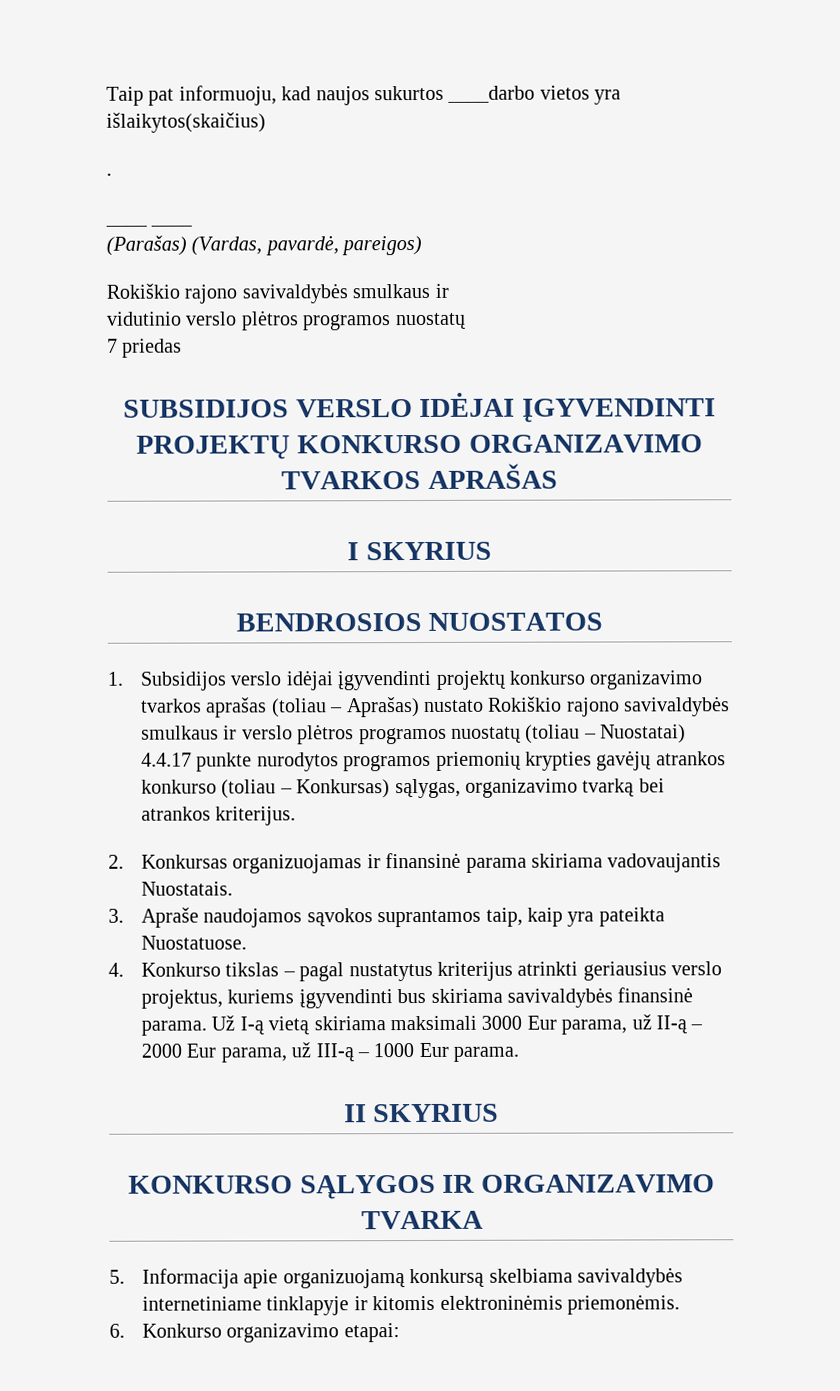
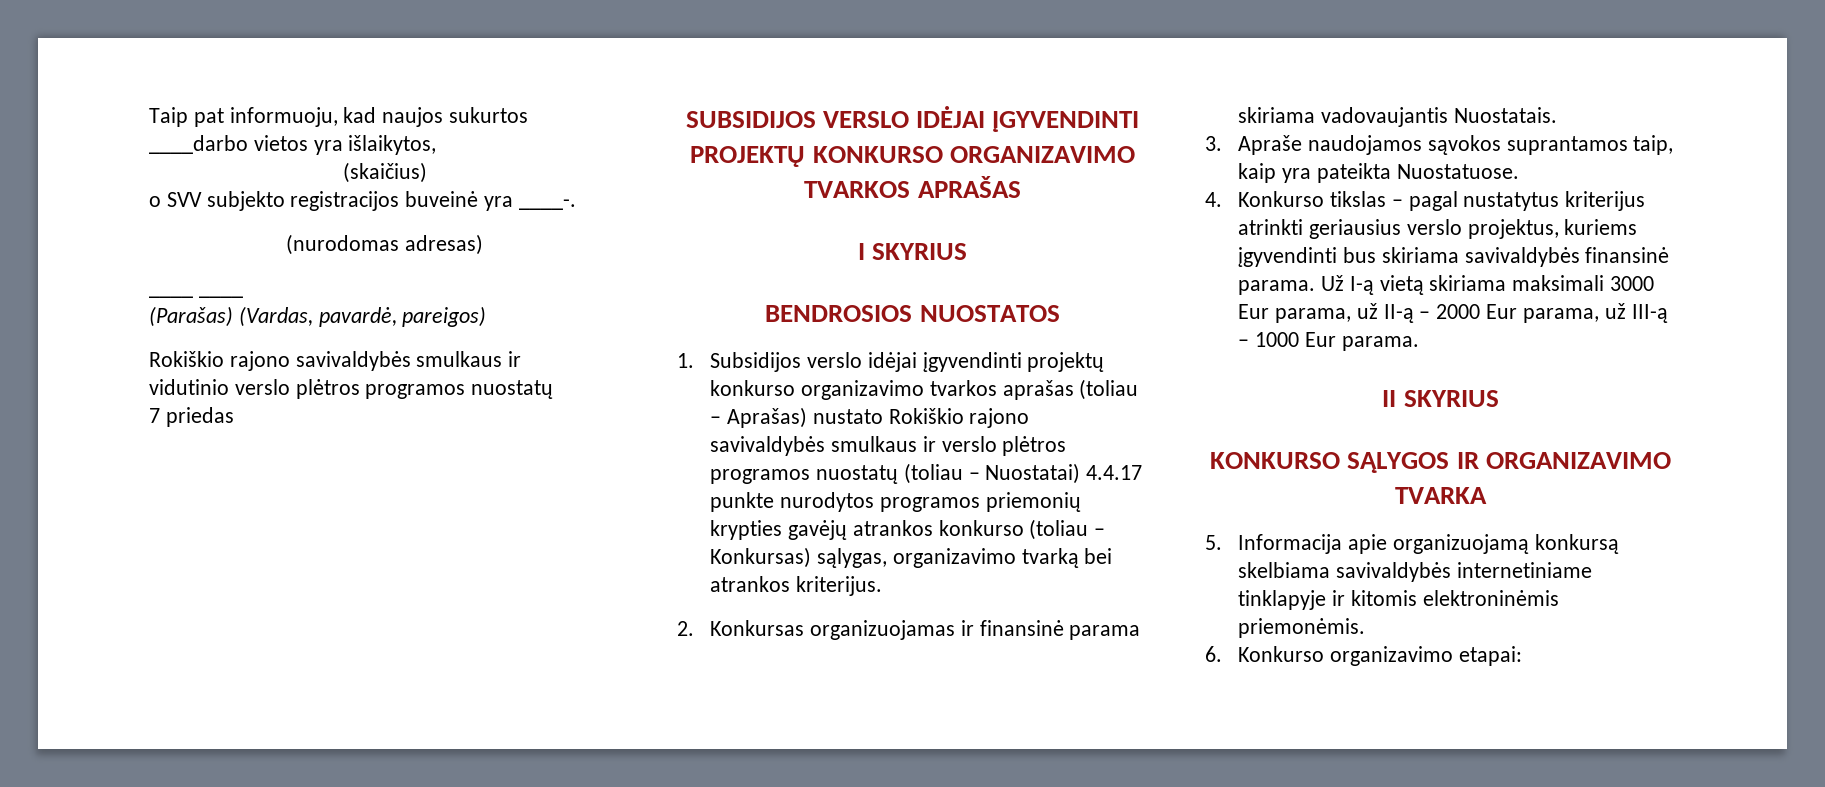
[106,112,266,133] [106,172,112,176] išlaikytos(skaičius) // . -> [348,135,437,155] [342,162,427,183] [149,191,576,211] [286,234,483,255] išlaikytos, // (skaičius) // o SVV subjekto registracijos buveinė yra ____-. // (nurodomas adresas)

